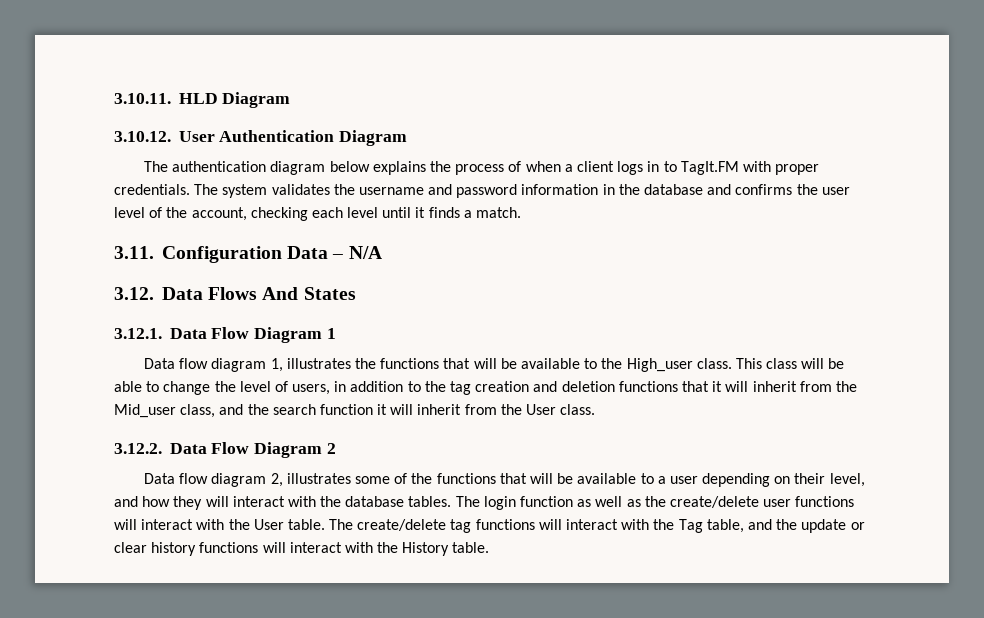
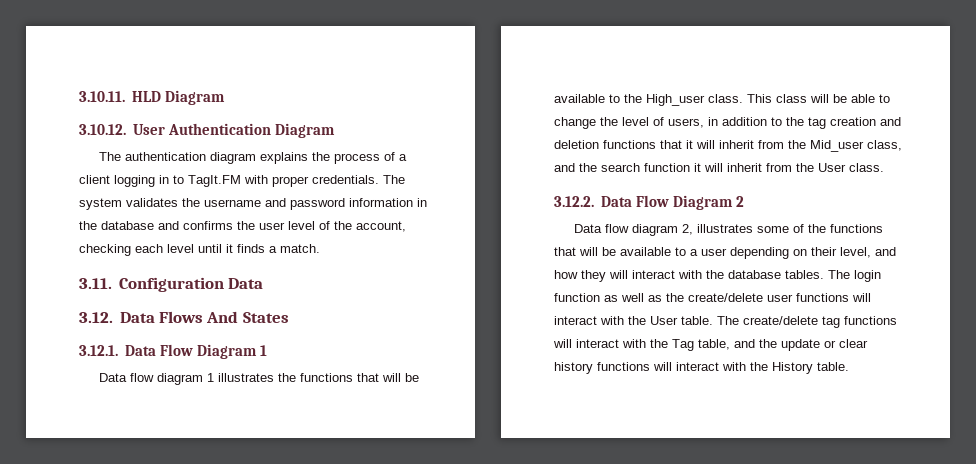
[329,161,370,172] below -> (256, 158) none
[525,161,561,172] when -> (395, 156) none
[617,161,644,175] logs -> [114,175,155,187] logging
[332,246,382,259] – N/A -> (263, 283) none
[270,358,283,372] 1, -> [206,373,214,382] 1

